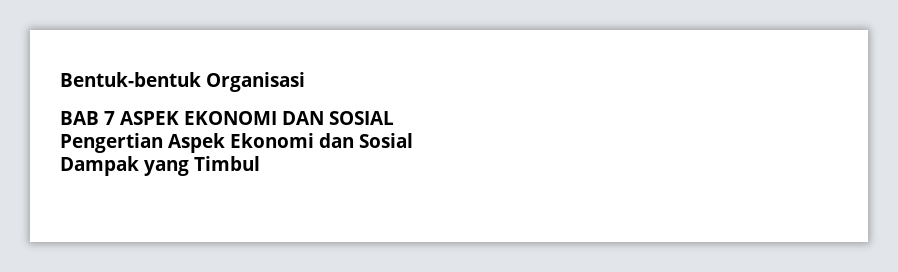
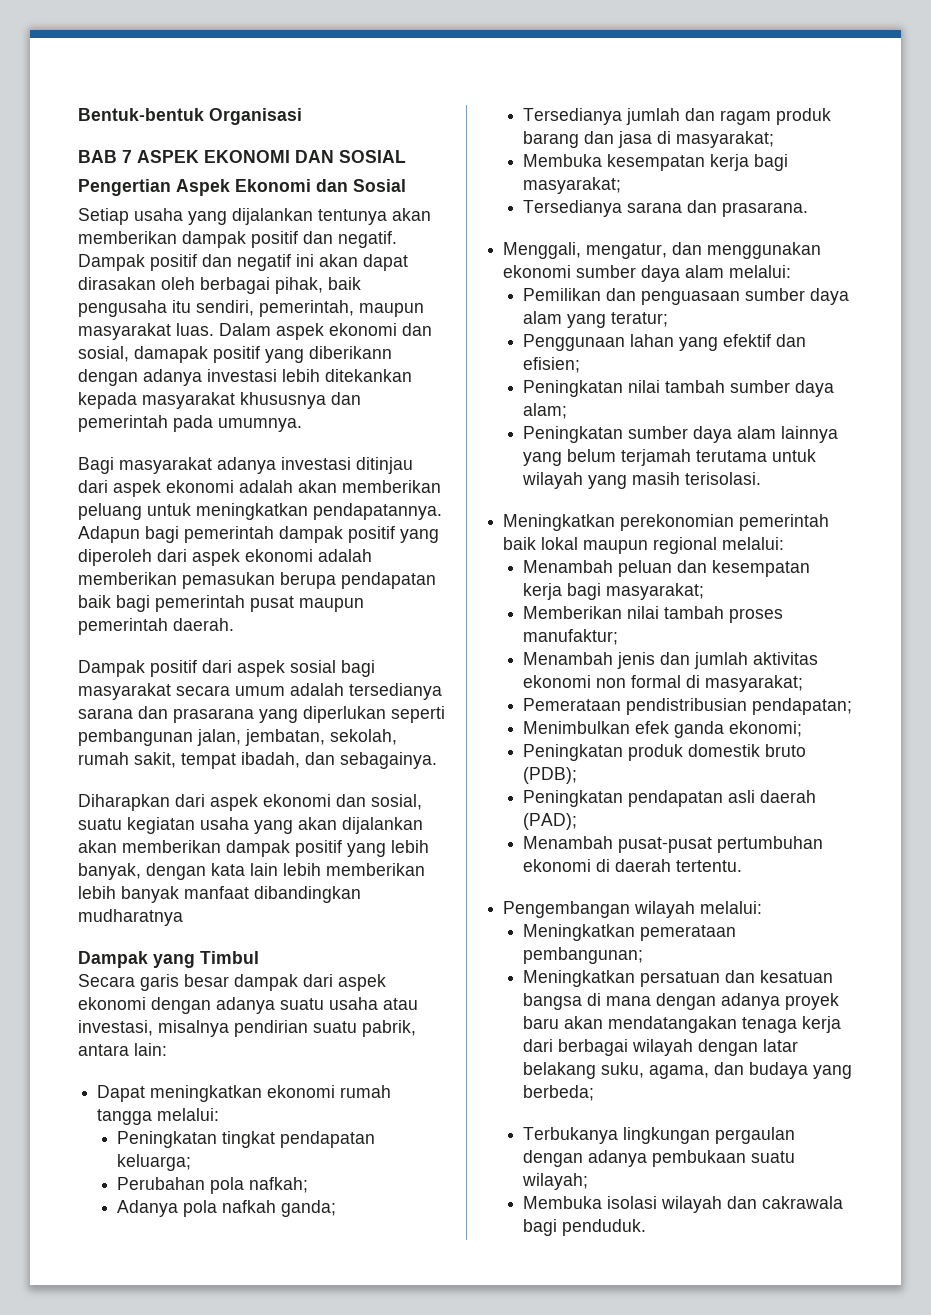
[60,156,260,176] Dampak yang Timbul -> [78,208,431,225] [78,231,397,248] [78,254,408,271] [78,277,361,294] [78,300,424,317] [78,323,432,340] [78,346,392,363] [78,369,412,386] [78,392,361,409] [78,415,302,432] [78,457,413,474] [78,480,441,497] [78,503,442,520] [78,526,439,543] [78,549,372,566] [78,572,436,589] [78,595,364,612] [78,618,234,635] [78,660,375,677] [78,683,442,700] [78,706,445,723] [78,729,397,746] [78,752,437,769] [78,794,422,811] [78,817,423,834] [78,840,429,857] [78,863,425,880] [78,886,361,903] [78,909,183,926] [78,951,259,968] [78,974,386,991] [78,997,418,1014] [78,1020,416,1037] [78,1043,167,1056] [97,1085,392,1102] [97,1108,220,1125] [117,1131,376,1148] [117,1154,192,1171] [117,1177,309,1194] [117,1200,337,1217] [523,108,832,125] [523,131,775,148] [523,154,789,171] [523,177,622,194] [523,200,809,217] [503,242,822,259] [503,265,792,282] [523,288,850,305] [523,311,669,328] [523,334,807,351] [523,357,581,373] [523,380,835,397] [523,403,568,419] [523,426,839,443] [523,449,817,466] [522,472,762,489] [503,514,830,531] [503,537,785,554] [523,560,811,577] [523,583,705,600] [523,606,784,623] [523,629,619,645] [523,652,819,669] [523,675,804,692] [523,698,853,715] [523,721,803,738] [523,744,807,761] [523,767,578,784] [523,790,817,807] [523,813,578,830] [523,836,824,853] [523,859,743,872] [503,901,763,918] [523,924,737,941] [523,947,644,964] [523,970,834,987] [523,993,840,1010] [523,1016,842,1033] [523,1039,799,1056] [523,1062,853,1079] [523,1085,595,1101] [523,1127,796,1144] [523,1150,796,1167] [522,1173,589,1190] [523,1196,844,1213] [523,1219,647,1236] Setiap usaha yang dijalankan tentunya akan memberikan dampak positif dan negatif. Dampak positif dan negatif ini akan dapat dirasakan oleh berbagai pihak, baik pengusaha itu sendiri, pemerintah, maupun masyarakat luas. Dalam aspek ekonomi dan sosial, damapak positif yang diberikann dengan adanya investasi lebih ditekankan kepada masyarakat khususnya dan pemerintah pada umumnya. // Bagi masyarakat adanya investasi ditinjau dari aspek ekonomi adalah akan memberikan peluang untuk meningkatkan pendapatannya. Adapun bagi pemerintah dampak positif yang diperoleh dari aspek ekonomi adalah memberikan pemasukan berupa pendapatan baik bagi pemerintah pusat maupun pemerintah daerah. // Dampak positif dari aspek sosial bagi masyarakat secara umum adalah tersedianya sarana dan prasarana yang diperlukan seperti pembangunan jalan, jembatan, sekolah, rumah sakit, tempat ibadah, dan sebagainya. // Diharapkan dari aspek ekonomi dan sosial, suatu kegiatan usaha yang akan dijalankan akan memberikan dampak positif yang lebih banyak, dengan kata lain lebih memberikan lebih banyak manfaat dibandingkan mudharatnya // Dampak yang Timbul // Secara garis besar dampak dari aspek ekonomi dengan adanya suatu usaha atau investasi, misalnya pendirian suatu pabrik, antara lain: // Dapat meningkatkan ekonomi rumah tangga melalui: // Peningkatan tingkat pendapatan keluarga; // Perubahan pola nafkah; // Adanya pola nafkah ganda; // Tersedianya jumlah dan ragam produk barang dan jasa di masyarakat; // Membuka kesempatan kerja bagi masyarakat; // Tersedianya sarana dan prasarana. // Menggali, mengatur, dan menggunakan ekonomi sumber daya alam melalui: // Pemilikan dan penguasaan sumber daya alam yang teratur; // Penggunaan lahan yang efektif dan efisien; // Peningkatan nilai tambah sumber daya alam; // Peningkatan sumber daya alam lainnya yang belum terjamah terutama untuk wilayah yang masih terisolasi. // Meningkatkan perekonomian pemerintah baik lokal maupun regional melalui: // Menambah peluan dan kesempatan kerja bagi masyarakat; // Memberikan nilai tambah proses manufaktur; // Menambah jenis dan jumlah aktivitas ekonomi non formal di masyarakat; // Pemerataan pendistribusian pendapatan; // Menimbulkan efek ganda ekonomi; // Peningkatan produk domestik bruto (PDB); // Peningkatan pendapatan asli daerah (PAD); // Menambah pusat-pusat pertumbuhan ekonomi di daerah tertentu. // Pengembangan wilayah melalui: // Meningkatkan pemerataan pembangunan; // Meningkatkan persatuan dan kesatuan bangsa di mana dengan adanya proyek baru akan mendatangakan tenaga kerja dari berbagai wilayah dengan latar belakang suku, agama, dan budaya yang berbeda; // Terbukanya lingkungan pergaulan dengan adanya pembukaan suatu wilayah; // Membuka isolasi wilayah dan cakrawala bagi penduduk.

